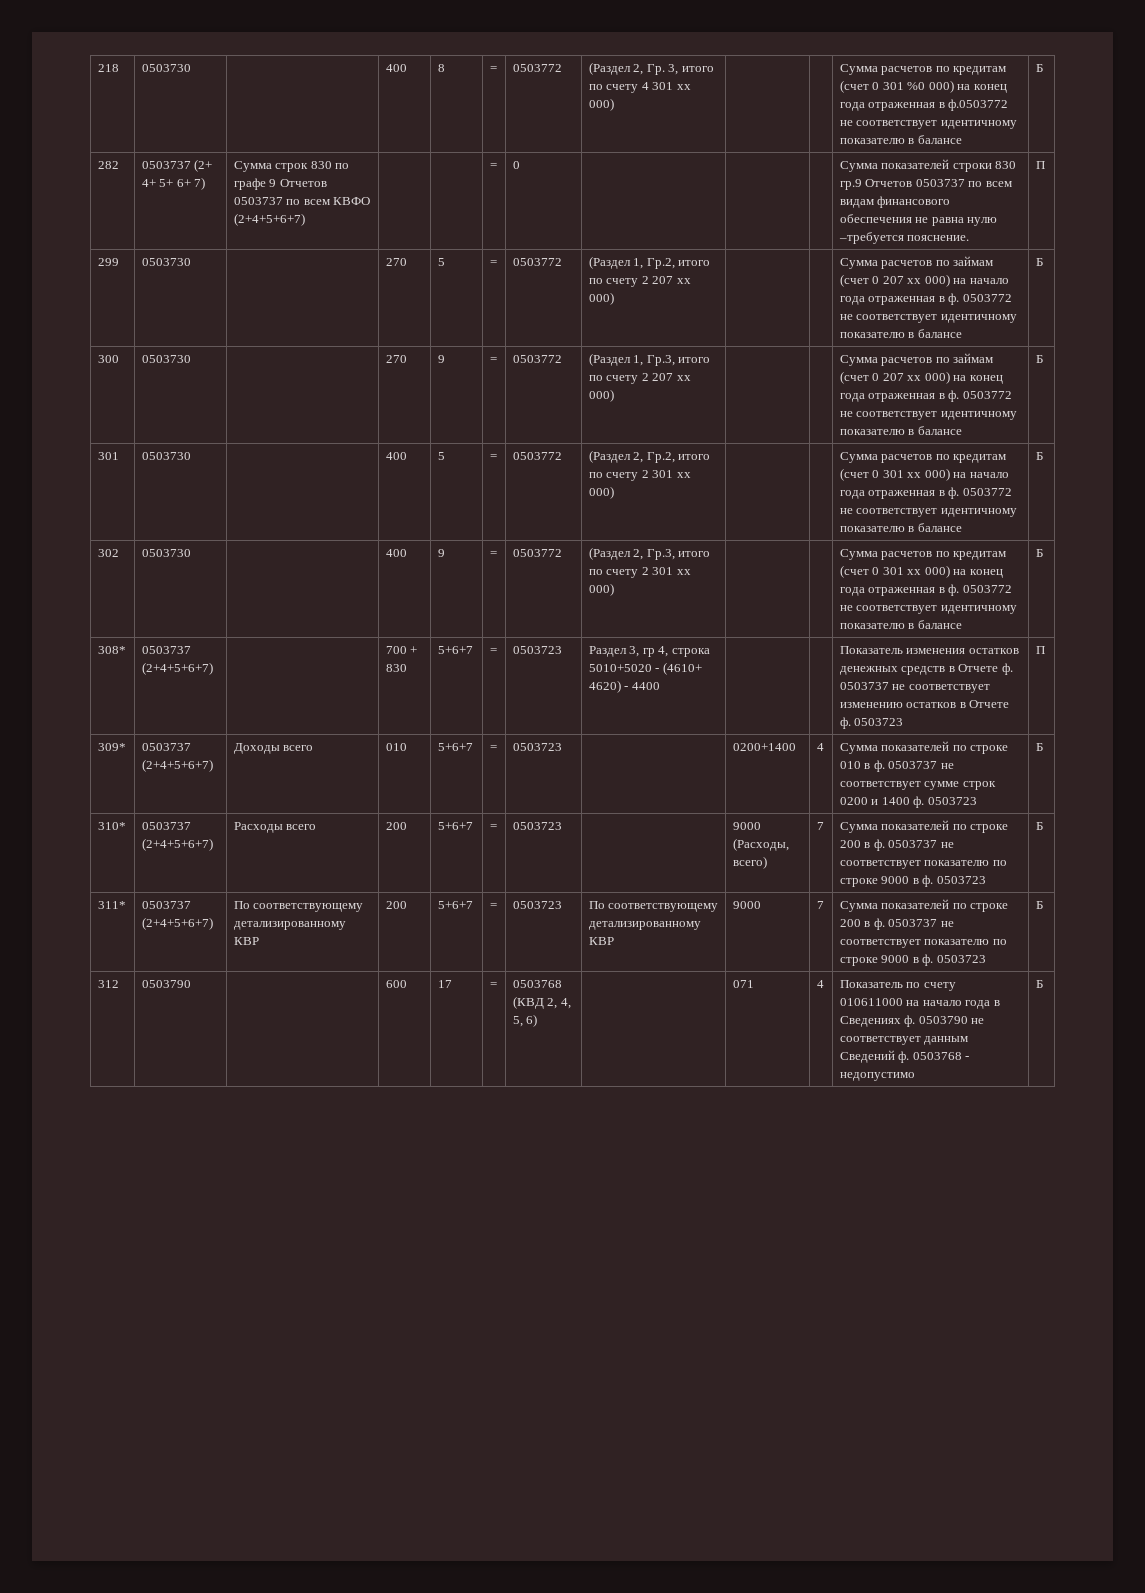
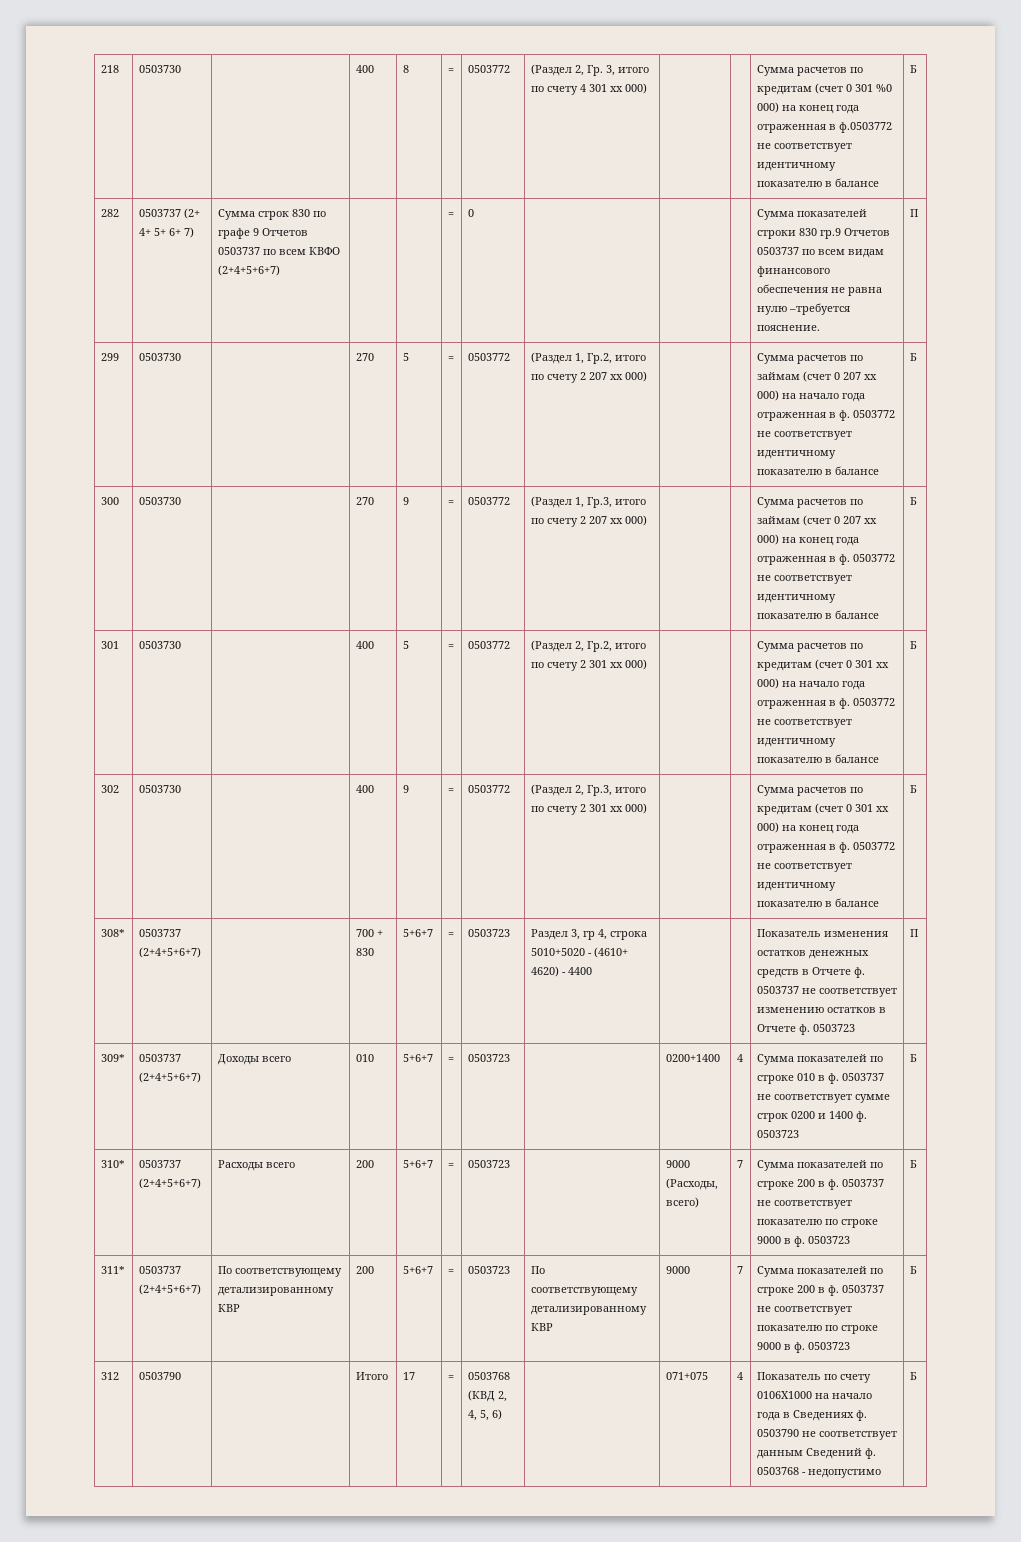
[385,980,407,988] 600 -> [355,1372,388,1380] Итого
[732,980,754,988] 071 -> [665,1372,708,1380] 071+075
[839,998,903,1006] 010611000 -> [756,1391,812,1399] 0106Х1000

